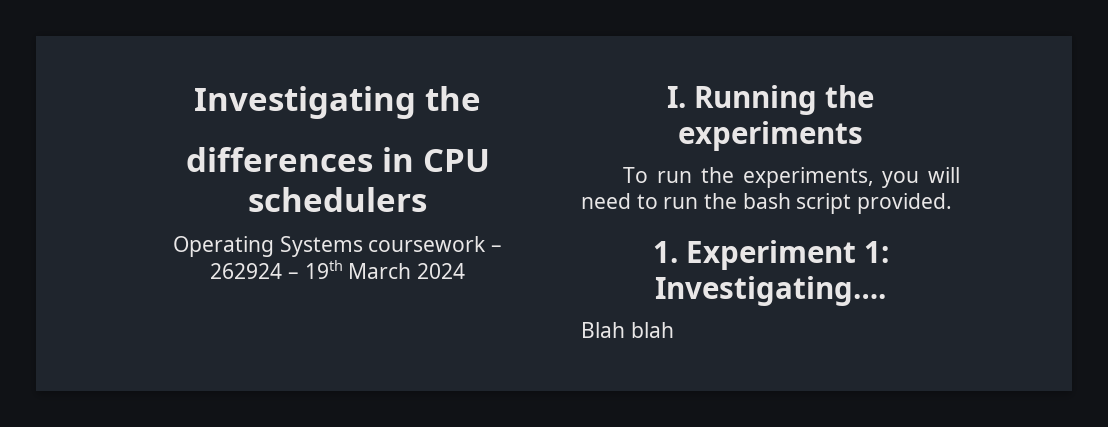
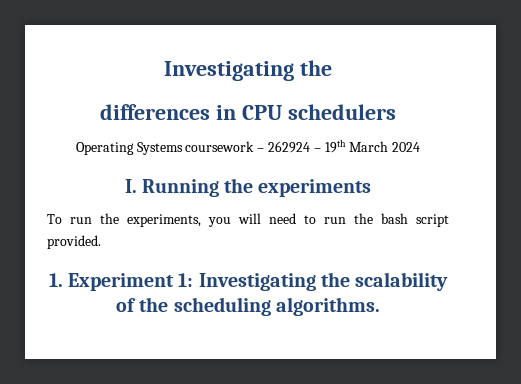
[655,276,886,306] [581,322,674,338] Investigating…. // Blah blah -> [198,272,449,291] [116,297,380,316] Investigating the scalability of the scheduling algorithms.

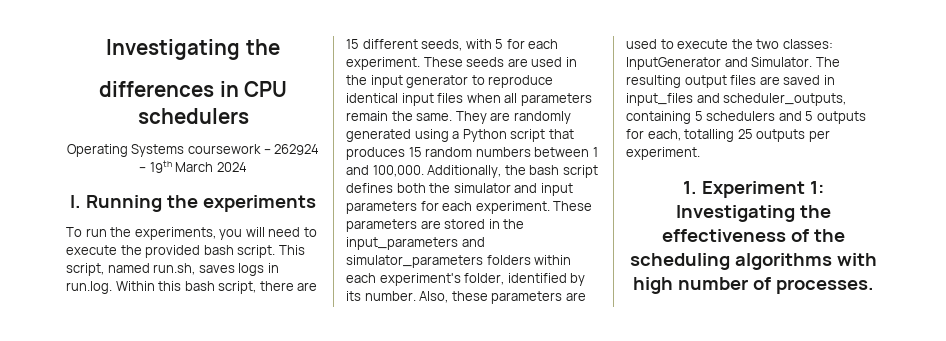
[324,213,449,227] [47,235,101,249] run the bash script provided. -> [66,245,305,258] [66,263,279,276] [66,281,318,294] [346,39,559,51] [346,57,577,70] [346,75,554,88] [346,93,592,106] [346,111,571,124] [346,129,574,142] [346,147,598,160] [346,165,598,178] [346,183,573,196] [346,201,593,214] [346,219,525,232] [346,237,485,250] [346,255,572,268] [346,273,586,286] [346,291,586,304] [626,39,833,49] [626,57,840,70] [626,75,835,88] [626,93,847,106] [626,111,866,124] [626,129,830,142] [626,147,700,160] execute the provided bash script. This script, named run.sh, saves logs in run.log. Within this bash script, there are 15 different seeds, with 5 for each experiment. These seeds are used in the input generator to reproduce identical input files when all parameters remain the same. They are randomly generated using a Python script that produces 15 random numbers between 1 and 100,000. Additionally, the bash script defines both the simulator and input parameters for each experiment. These parameters are stored in the input_parameters and simulator_parameters folders within each experiment's folder, identified by its number. Also, these parameters are used to execute the two classes: InputGenerator and Simulator. The resulting output files are saved in input_files and scheduler_outputs, containing 5 schedulers and 5 outputs for each, totalling 25 outputs per experiment.
[355,272,449,291] scalability -> [661,229,786,242] effectiveness
[275,297,380,316] algorithms. -> [734,253,877,270] [632,277,874,294] algorithms with high number of processes.

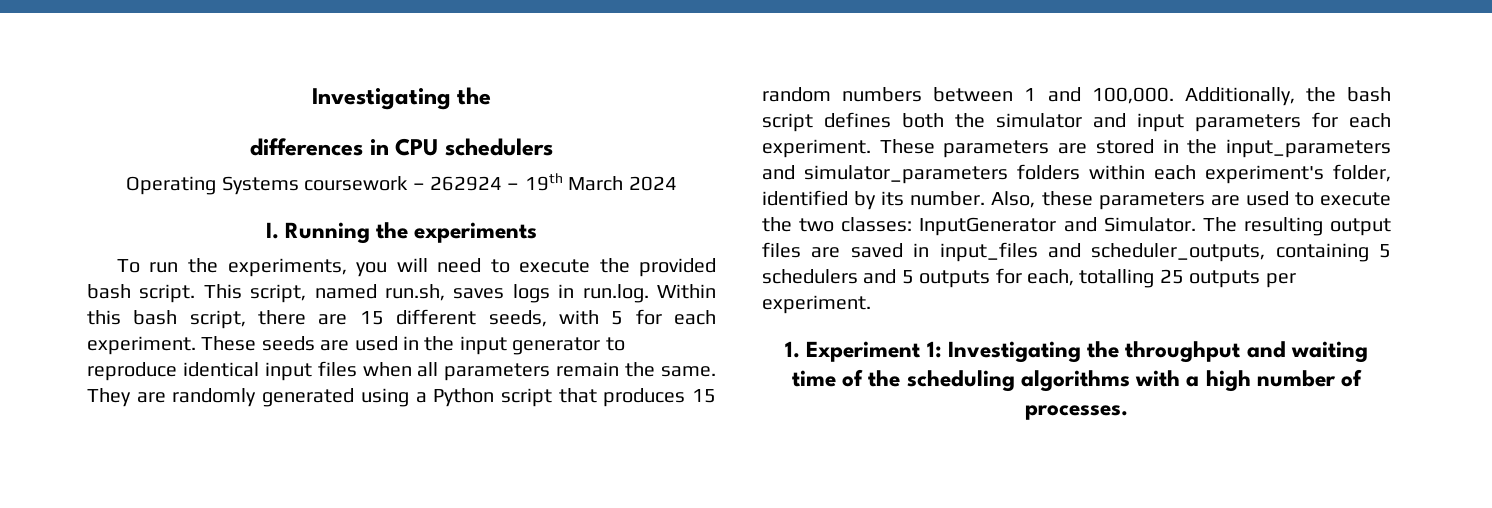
[661,229,786,242] effectiveness -> [1125,341,1368,363] [792,370,837,387] throughput and waiting time
(877, 259) none -> [1186,376,1200,387] a

